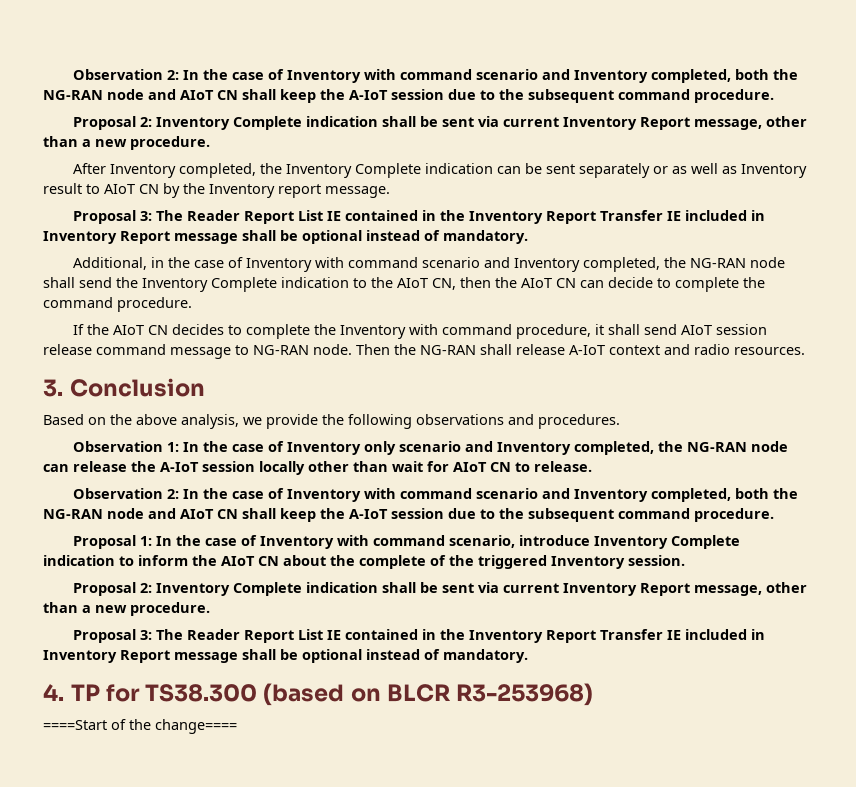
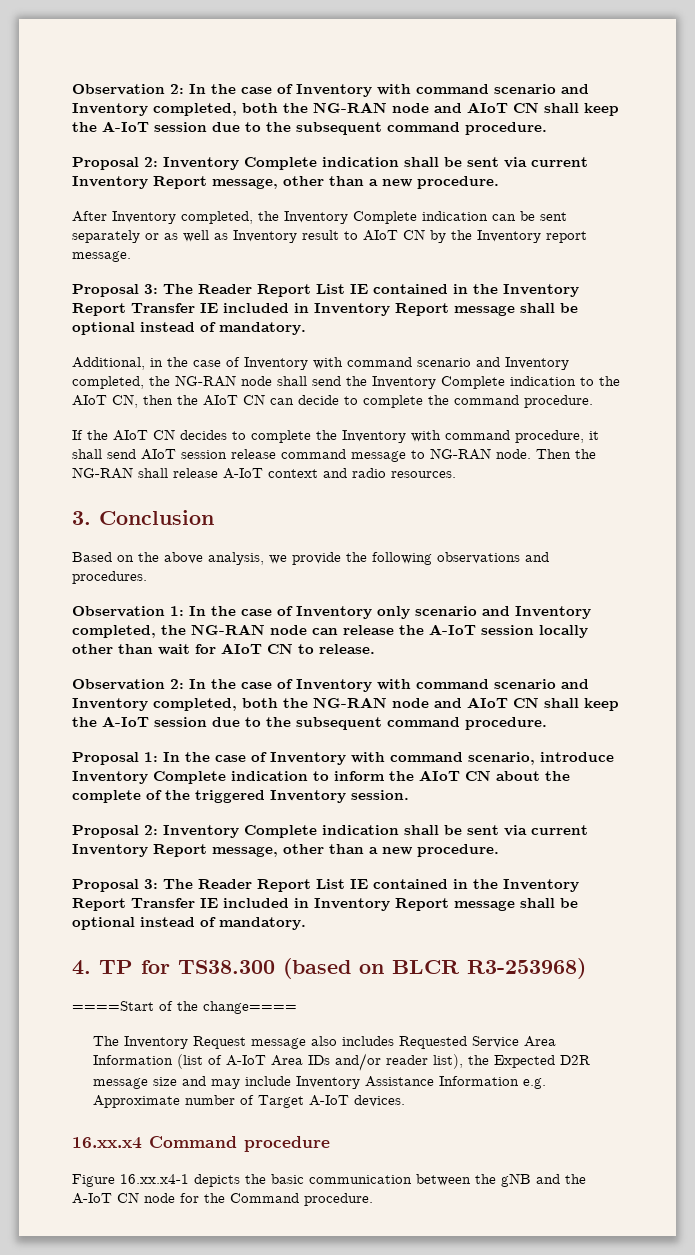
(237, 726) none -> [93,1036,557,1049] [93,1053,591,1071] [93,1076,547,1089] [93,1095,406,1108] [72,1136,330,1152] [72,1173,586,1187] [72,1192,373,1206] // The Inventory Request message also includes Requested Service Area Information (list of A-IoT Area IDs and/or reader list), the Expected D2R message size and may include Inventory Assistance Information e.g. Approximate number of Target A-IoT devices. // 16.xx.x4 Command procedure // Figure 16.xx.x4-1 depicts the basic communication between the gNB and the A-IoT CN node for the Command procedure.

